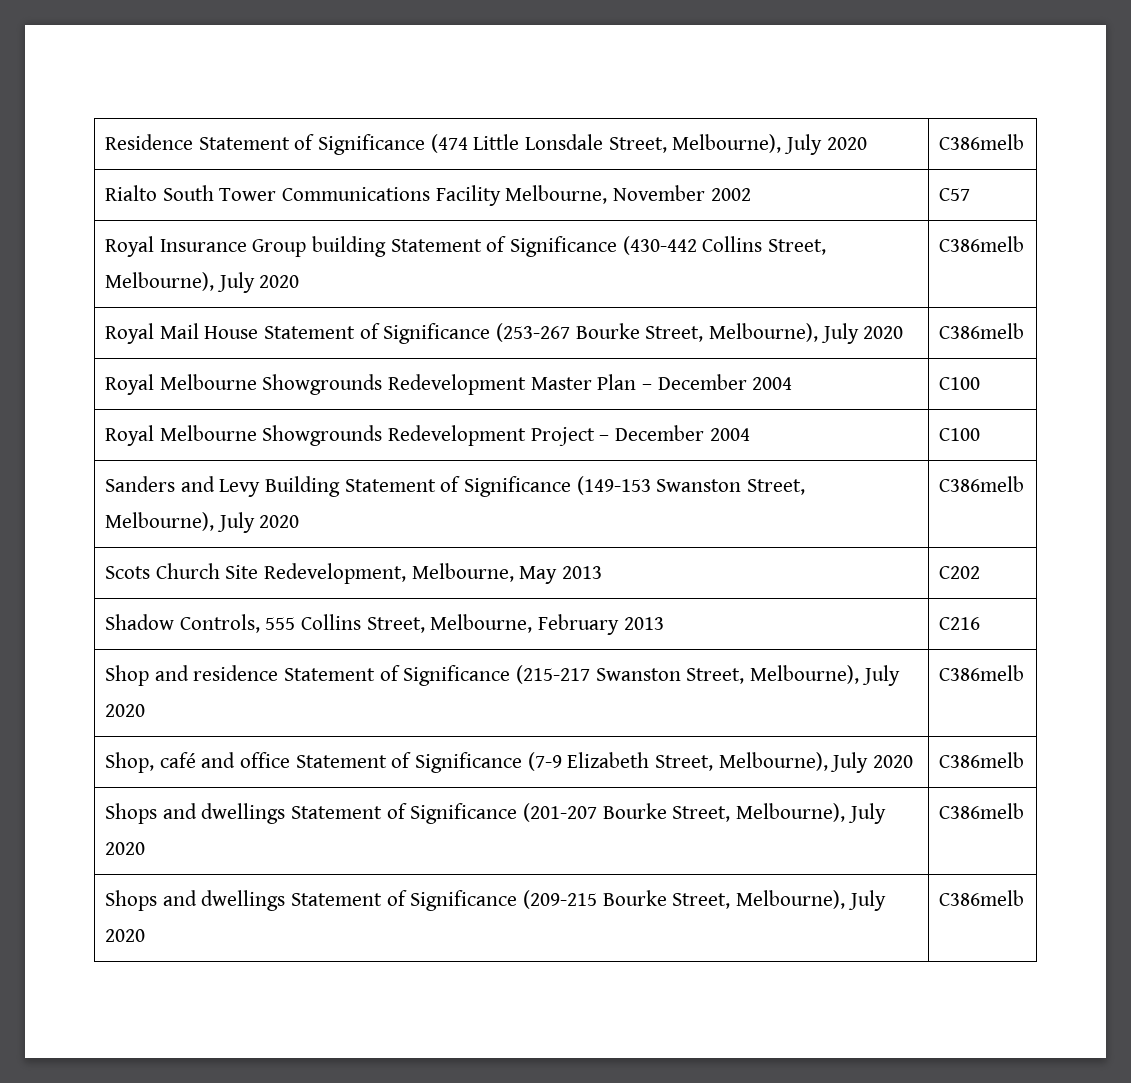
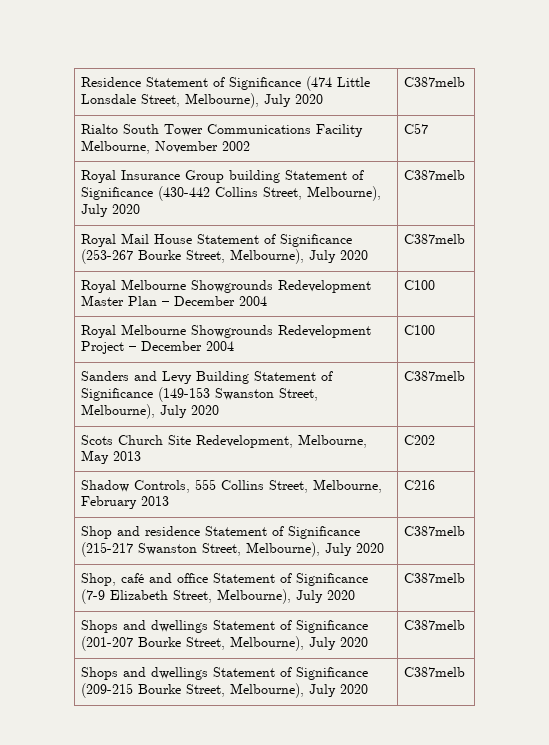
[938,134,1024,150] C386melb -> [404,77,466,87] C387melb
[938,236,1024,252] C386melb -> [404,170,466,180] C387melb
[938,323,1024,339] C386melb -> [404,234,466,244] C387melb
[938,476,1024,492] C386melb -> [404,371,466,381] C387melb
[938,665,1024,681] C386melb -> [404,526,466,536] C387melb
[938,752,1024,768] C386melb -> [404,573,466,583] C387melb
[938,803,1024,819] C386melb -> [404,620,466,630] C387melb
[938,890,1024,906] C386melb -> [404,667,466,677] C387melb

